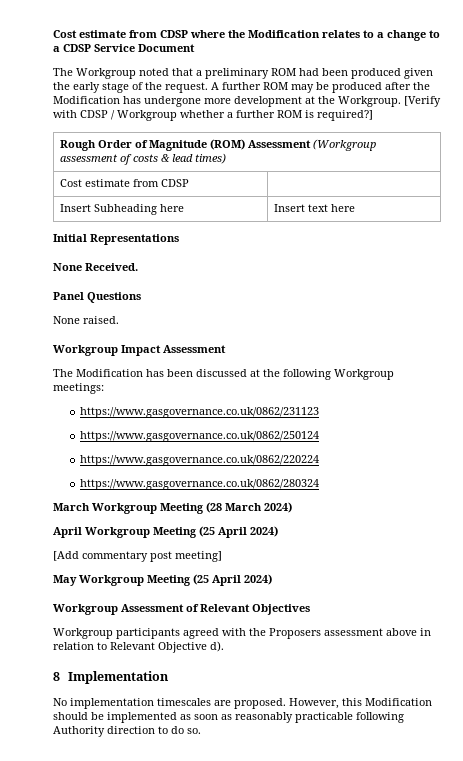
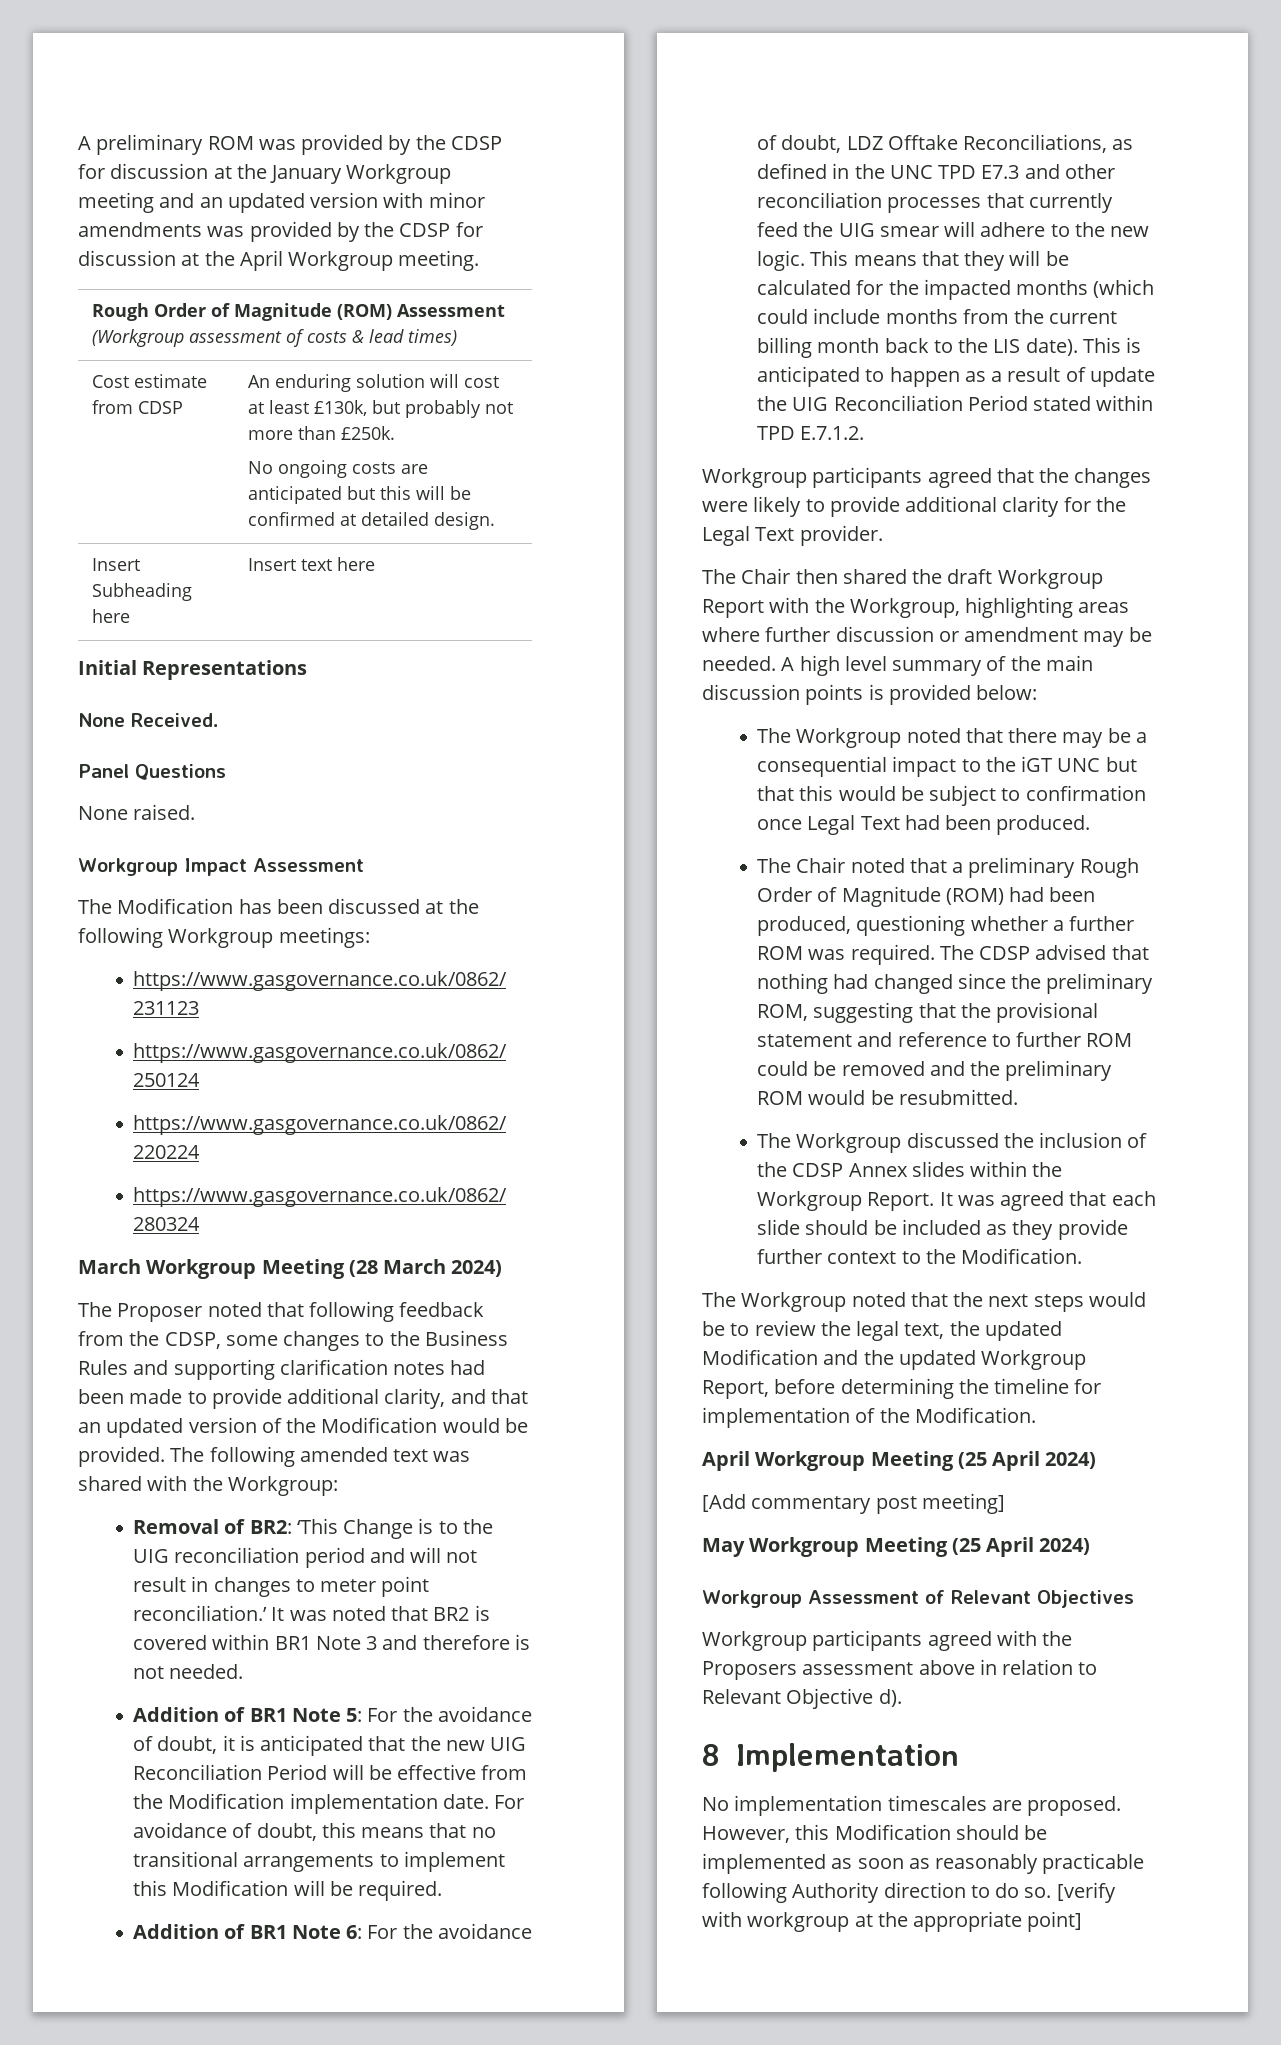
[53,30,440,41] [53,44,195,52] [53,68,433,79] [53,82,430,93] [53,96,441,107] [53,110,373,121] Cost estimate from CDSP where the Modification relates to a change to a CDSP Service Document // The Workgroup noted that a preliminary ROM had been produced given the early stage of the request. A further ROM may be produced after the Modification has undergone more development at the Workgroup. [Verify with CDSP / Workgroup whether a further ROM is required?] -> [78,134,502,155] [78,163,452,184] [78,192,485,213] [78,221,483,242] [78,250,480,271] A preliminary ROM was provided by the CDSP for discussion at the January Workgroup meeting and an updated version with minor amendments was provided by the CDSP for discussion at the April Workgroup meeting.
(189, 183) none -> [247,374,499,392] [247,400,513,418] [247,426,395,440] [247,460,428,478] [247,486,471,504] [247,512,495,530] An enduring solution will cost at least £130k, but probably not more than £250k. // No ongoing costs are anticipated but this will be confirmed at detailed design.
(292, 507) none -> [78,1301,485,1322] [78,1330,508,1351] [78,1359,486,1380] [78,1388,528,1409] [78,1417,528,1438] [78,1446,471,1467] [78,1475,338,1496] [133,1518,493,1539] [133,1547,478,1568] [133,1576,430,1597] [133,1605,490,1621] [133,1634,530,1650] [133,1664,244,1679] [133,1706,532,1722] [133,1735,527,1756] [133,1764,528,1780] [133,1793,525,1814] [133,1822,496,1841] [133,1851,505,1872] [133,1880,443,1901] [133,1923,532,1939] [757,134,1134,153] [757,163,1115,179] [757,192,1113,213] [757,221,1150,237] [757,250,1069,271] [757,279,1155,300] [757,308,1118,324] [757,337,1142,358] [757,366,1155,387] [757,395,1154,411] [757,426,865,440] [702,467,1152,488] [702,496,1126,517] [702,525,883,546] [702,568,1103,589] [702,597,1130,618] [702,626,1152,647] [702,655,1093,676] [702,684,1038,705] [757,728,1147,748] [757,756,1137,777] [757,785,1146,806] [757,815,1091,835] [757,857,1139,878] [757,886,1096,907] [757,915,1135,936] [757,944,1149,965] [757,973,1154,994] [757,1002,1099,1023] [757,1032,1133,1047] [757,1060,1113,1081] [757,1089,1018,1105] [757,1132,1148,1153] [757,1161,1063,1177] [757,1191,1156,1211] [757,1219,1128,1240] [757,1248,1083,1264] [702,1292,1146,1312] [702,1320,1062,1341] [702,1349,1087,1370] [702,1378,1102,1399] [702,1407,1036,1428] // The Proposer noted that following feedback from the CDSP, some changes to the Business Rules and supporting clarification notes had been made to provide additional clarity, and that an updated version of the Modification would be provided. The following amended text was shared with the Workgroup: // Removal of BR2: ‘This Change is to the UIG reconciliation period and will not result in changes to meter point reconciliation.’ It was noted that BR2 is covered within BR1 Note 3 and therefore is not needed. // Addition of BR1 Note 5: For the avoidance of doubt, it is anticipated that the new UIG Reconciliation Period will be effective from the Modification implementation date. For avoidance of doubt, this means that no transitional arrangements to implement this Modification will be required. // Addition of BR1 Note 6: For the avoidance of doubt, LDZ Offtake Reconciliations, as defined in the UNC TPD E7.3 and other reconciliation processes that currently feed the UIG smear will adhere to the new logic. This means that they will be calculated for the impacted months (which could include months from the current billing month back to the LIS date). This is anticipated to happen as a result of update the UIG Reconciliation Period stated within TPD E.7.1.2. // Workgroup participants agreed that the changes were likely to provide additional clarity for the Legal Text provider. // The Chair then shared the draft Workgroup Report with the Workgroup, highlighting areas where further discussion or amendment may be needed. A high level summary of the main discussion points is provided below: // The Workgroup noted that there may be a consequential impact to the iGT UNC but that this would be subject to confirmation once Legal Text had been produced. // The Chair noted that a preliminary Rough Order of Magnitude (ROM) had been produced, questioning whether a further ROM was required. The CDSP advised that nothing had changed since the preliminary ROM, suggesting that the provisional statement and reference to further ROM could be removed and the preliminary ROM would be resubmitted. // The Workgroup discussed the inclusion of the CDSP Annex slides within the Workgroup Report. It was agreed that each slide should be included as they provide further context to the Modification. // The Workgroup noted that the next steps would be to review the legal text, the updated Modification and the updated Workgroup Report, before determining the timeline for implementation of the Modification.
(201, 731) none -> [1056,1882,1116,1903] [702,1911,1083,1932] [verify with workgroup at the appropriate point]

